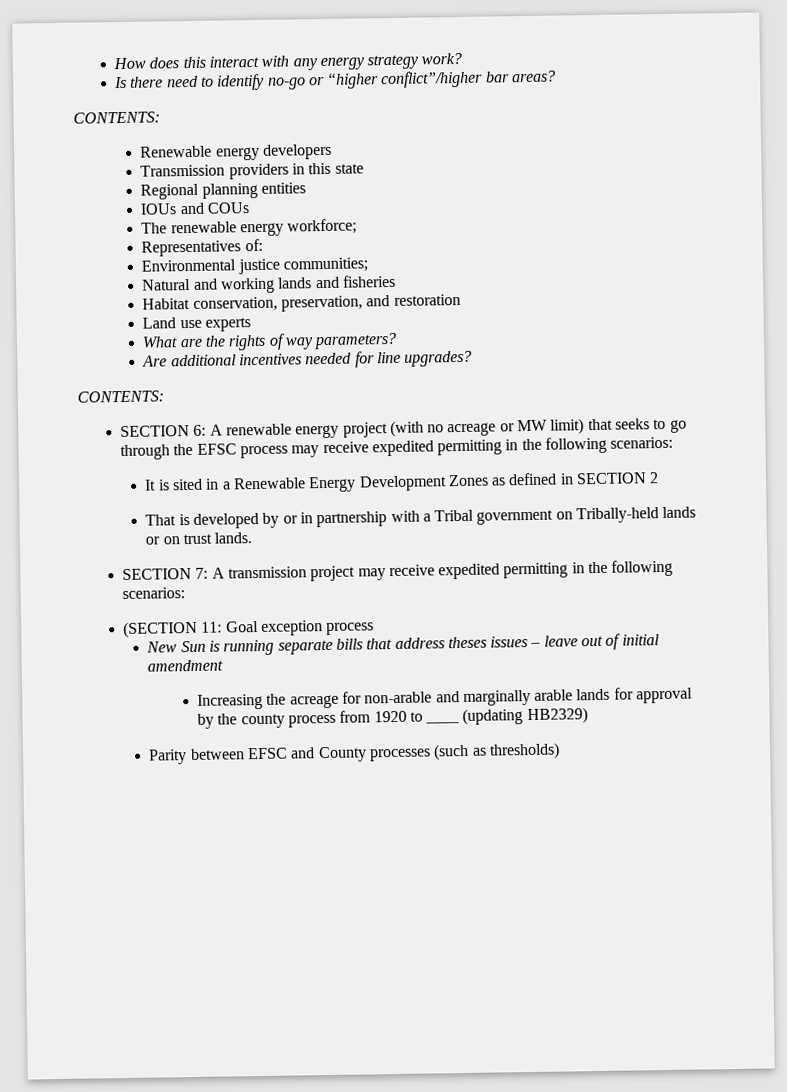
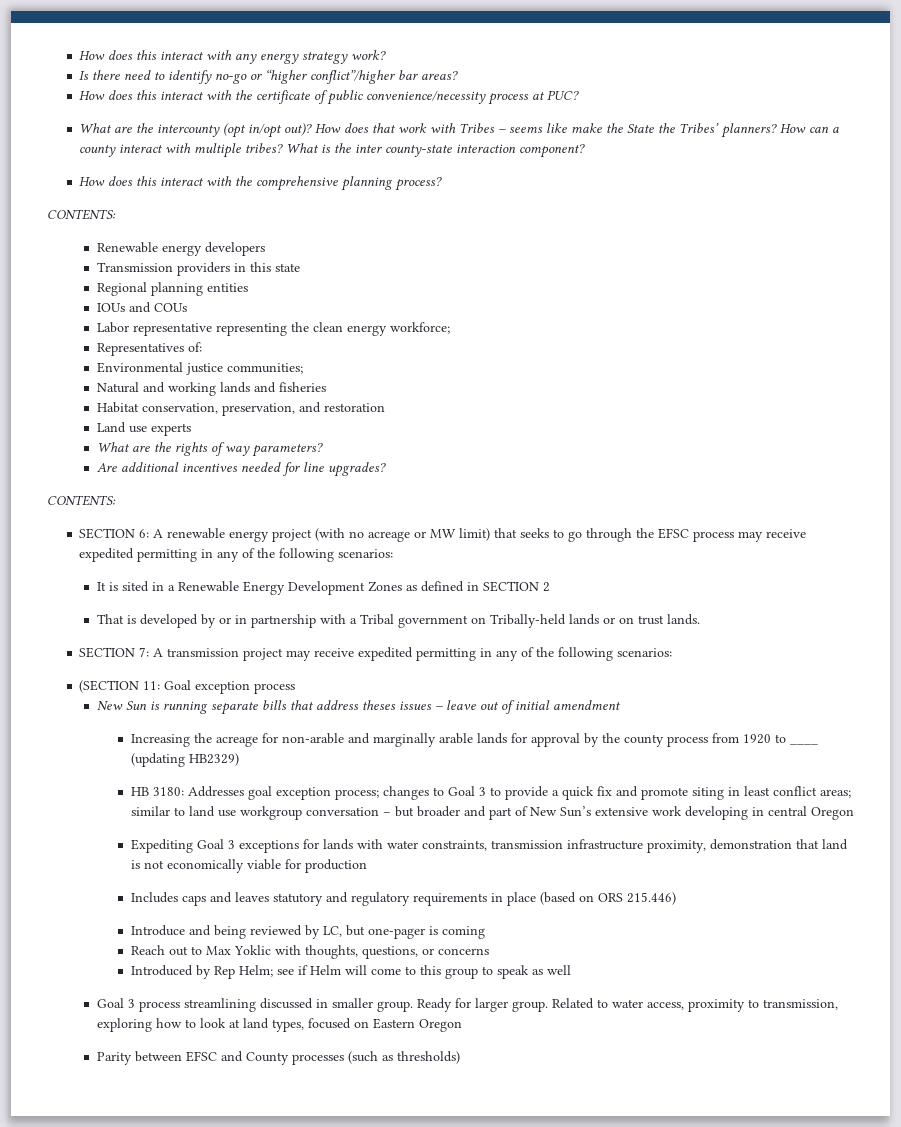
(557, 76) none -> [79,90,580,105] [79,123,840,138] [79,143,586,158] [79,176,443,191] // How does this interact with the certificate of public convenience/necessity process at PUC? // What are the intercounty (opt in/opt out)? How does that work with Tribes – seems like make the State the Tribes’ planners? How can a county interact with multiple tribes? What is the inter county-state interaction component? // How does this interact with the comprehensive planning process?
[141,221,237,234] The renewable -> [96,322,343,336] Labor representative representing the clean
(519, 445) none -> [217,548,256,562] any of
(585, 568) none -> [496,647,535,661] any of
(588, 716) none -> [130,786,851,800] [130,806,854,820] [130,839,848,853] [130,859,367,873] [130,892,676,906] [130,925,485,939] [130,945,489,959] [130,965,571,979] [96,998,838,1012] [96,1018,462,1032] // HB 3180: Addresses goal exception process; changes to Goal 3 to provide a quick fix and promote siting in least conflict areas; similar to land use workgroup conversation – but broader and part of New Sun’s extensive work developing in central Oregon // Expediting Goal 3 exceptions for lands with water constraints, transmission infrastructure proximity, demonstration that land is not economically viable for production // Includes caps and leaves statutory and regulatory requirements in place (based on ORS 215.446) // Introduce and being reviewed by LC, but one-pager is coming // Reach out to Max Yoklic with thoughts, questions, or concerns // Introduced by Rep Helm; see if Helm will come to this group to speak as well // Goal 3 process streamlining discussed in smaller group. Ready for larger group. Related to water access, proximity to transmission, exploring how to look at land types, focused on Eastern Oregon

